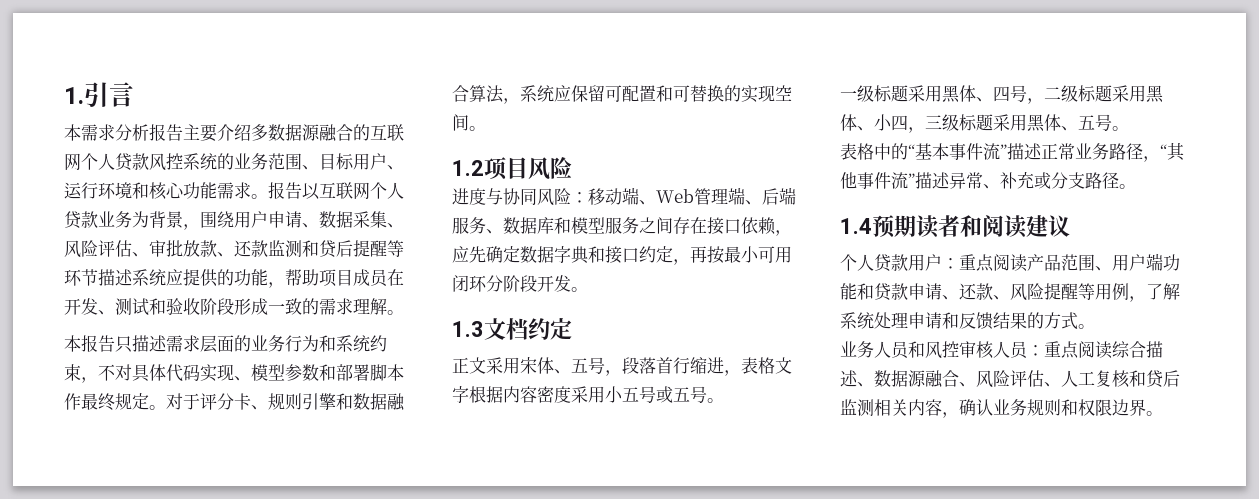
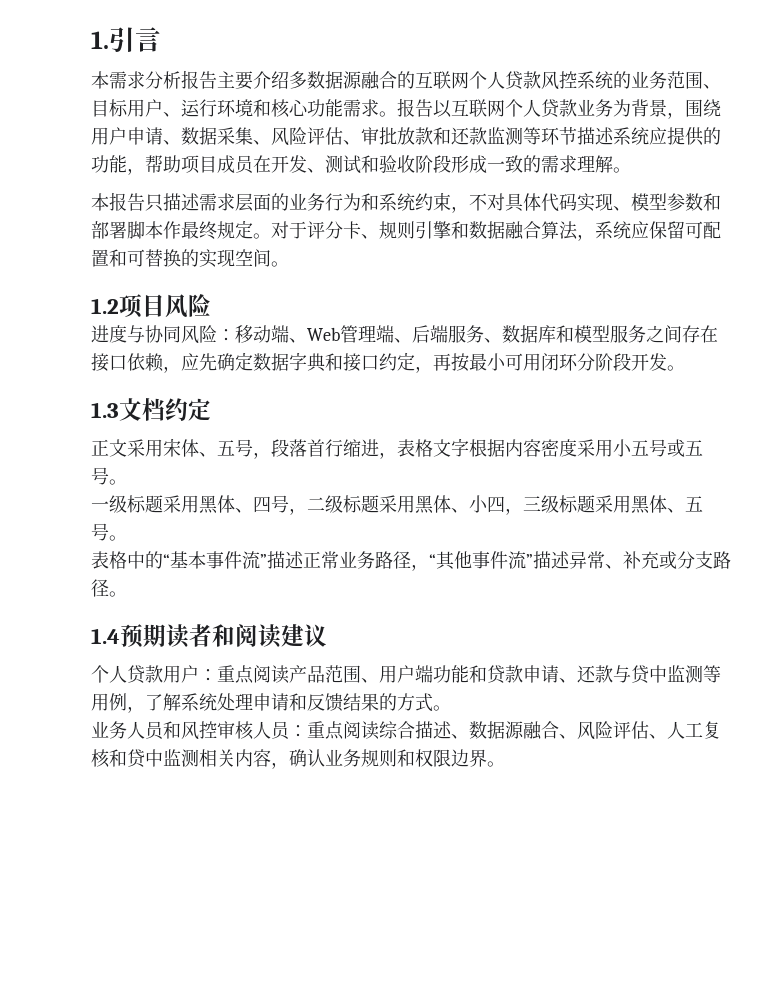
[217,252,234,257] 、 -> [433,127,451,145] 和
[302,240,387,258] 和贷后提醒 -> (523, 136) none
[993,283,1078,301] 、风险提醒 -> [613,665,703,684] 与贷中监测
[1163,370,1180,387] 后 -> [145,749,163,767] 中

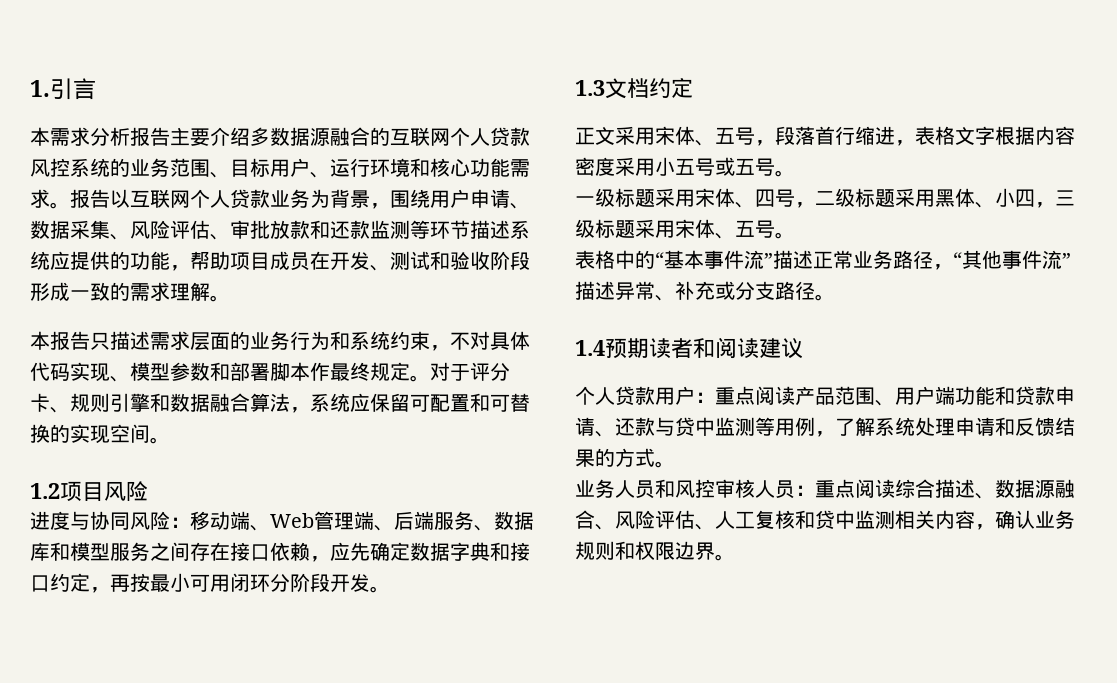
[199,495,218,514] 黑 -> [695,188,715,207] 宋
[631,495,650,514] 黑 -> [675,219,695,238] 宋

